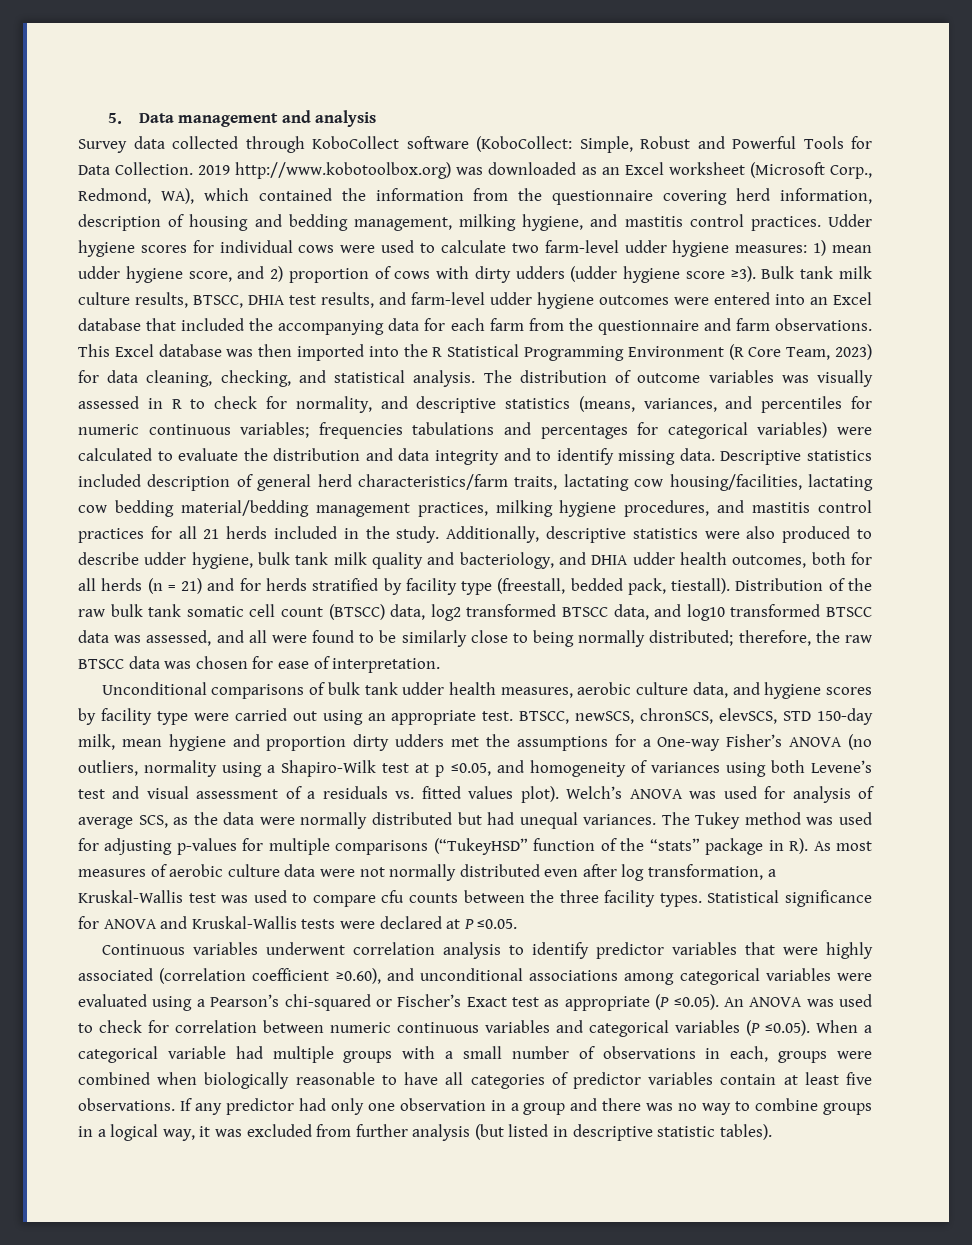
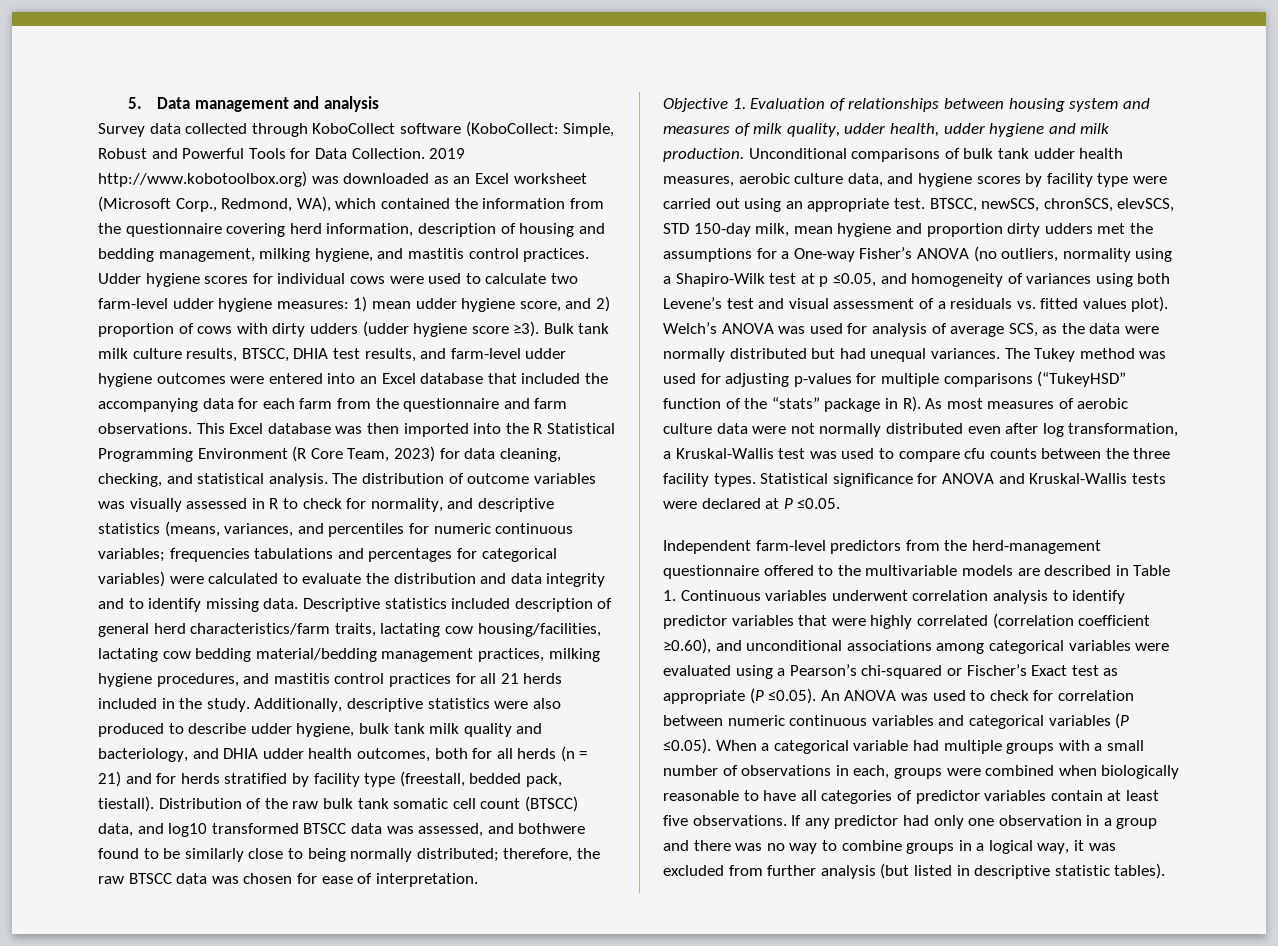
[430,604,649,621] log2 transformed BTSCC data, -> (133, 830) none
[248,630,307,643] all were -> [518,823,586,834] bothwere
(441, 665) none -> [663,98,1150,112] [663,123,1110,137] [663,148,744,162] Objective 1. Evaluation of relationships between housing system and measures of milk quality, udder health, udder hygiene and milk production.
(518, 924) none -> [663,540,1101,554] [663,565,1171,579] [663,590,676,601] Independent farm-level predictors from the herd-management questionnaire offered to the multivariable models are described in Table 1.
[78,968,153,981] associated -> [916,615,988,626] correlated

